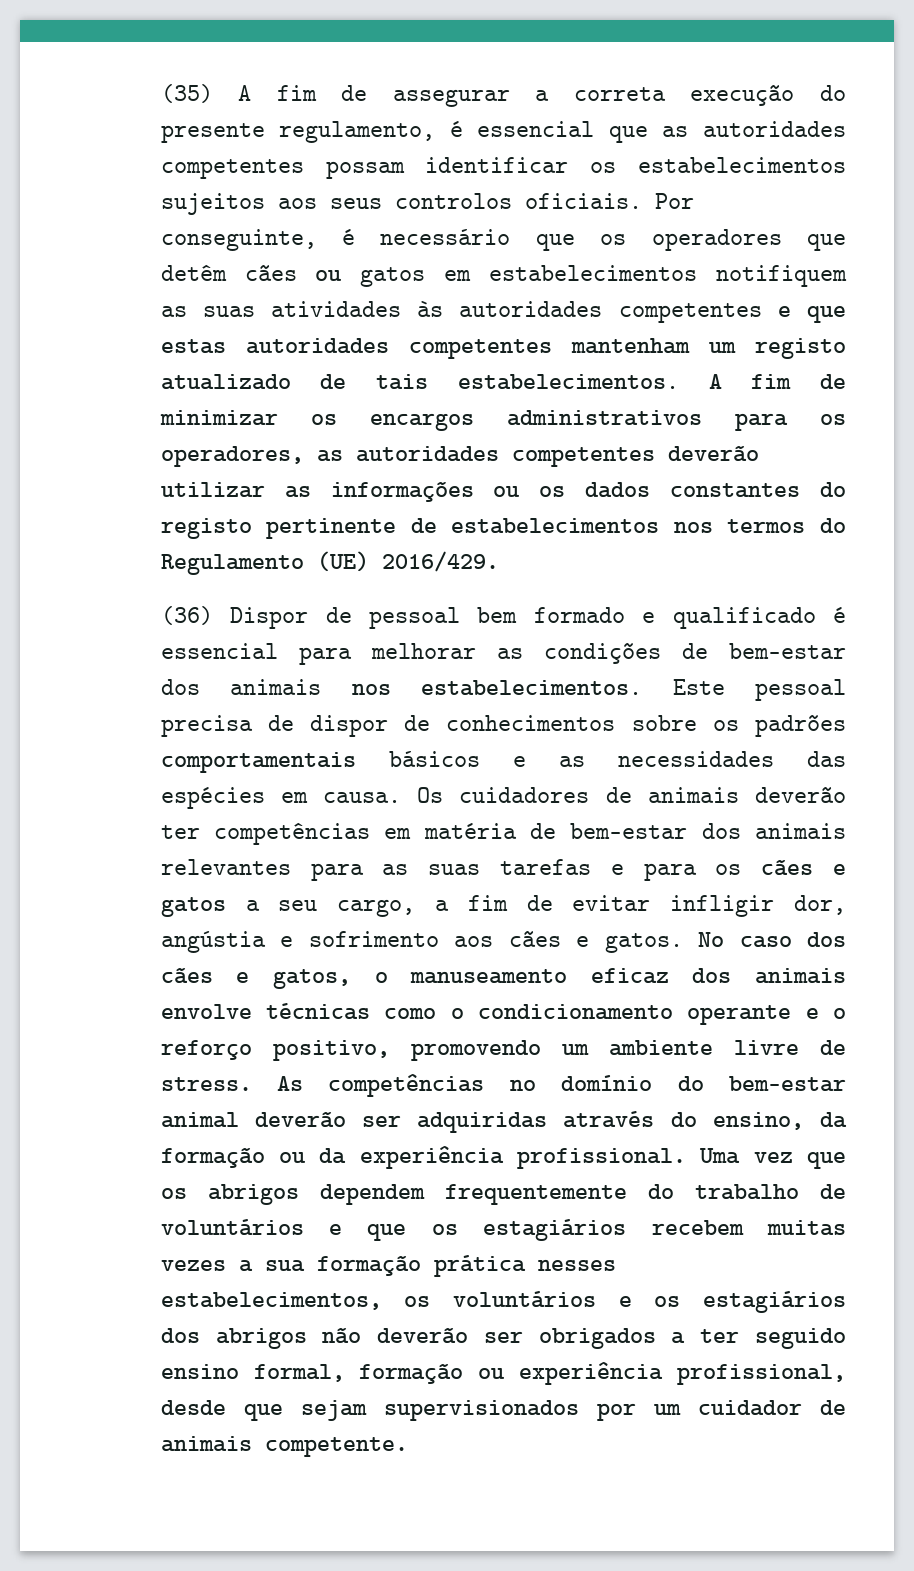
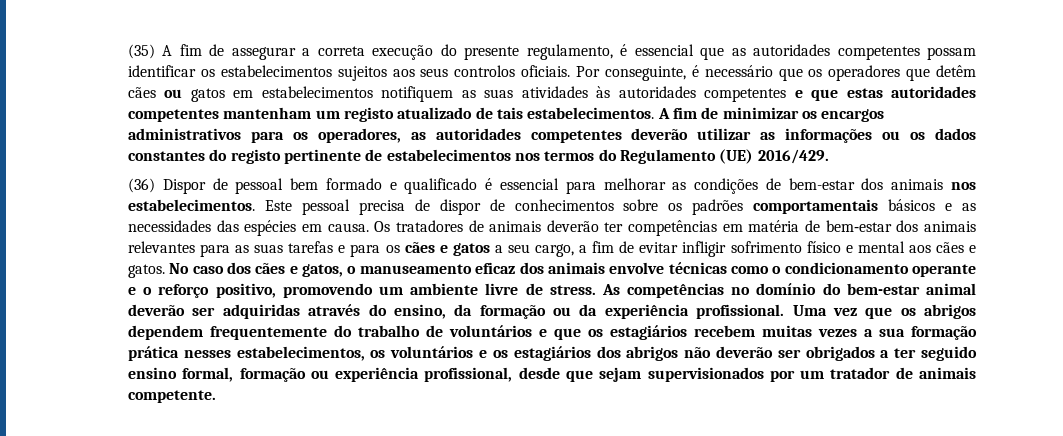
[459,787,590,803] cuidadores -> [395,220,463,232] tratadores
[794,895,846,915] [160,931,439,953] dor, angústia e sofrimento -> [730,241,905,253] sofrimento físico e mental
[697,1400,802,1416] cuidador -> [830,367,891,379] tratador

